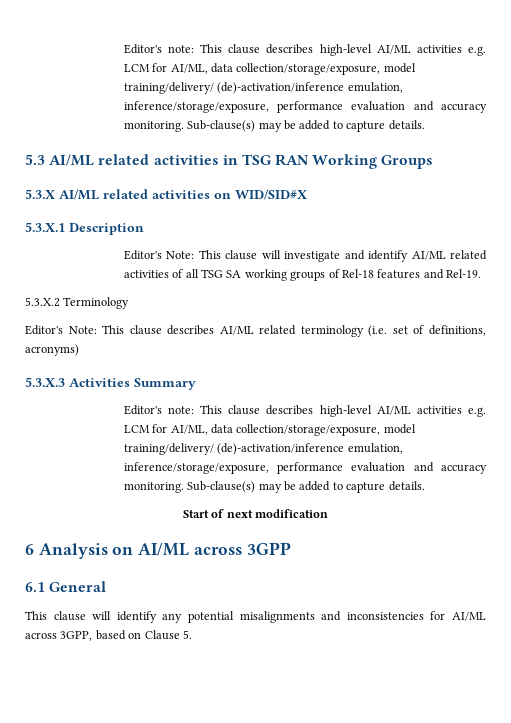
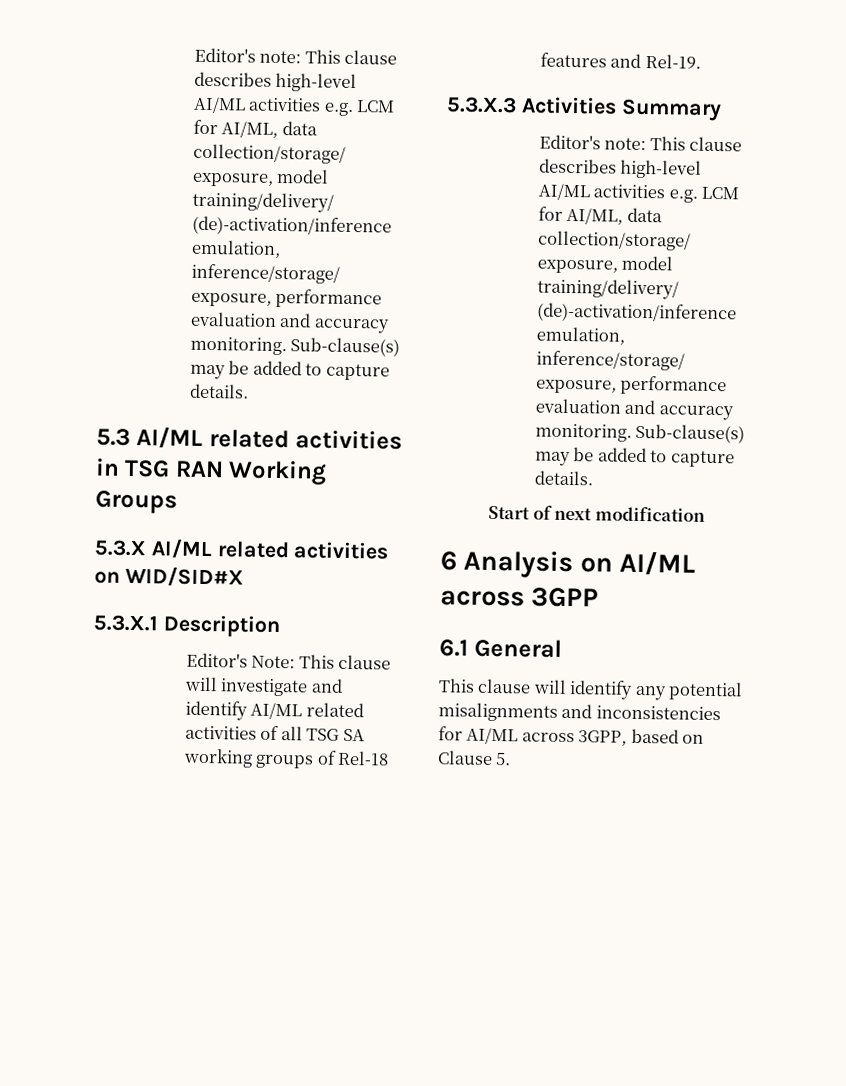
[25,297,130,309] [25,325,487,337] [25,344,79,356] // 5.3.X.2 Terminology // Editor's Note: This clause describes AI/ML related terminology (i.e. set of definitions, acronyms) -> (701, 61) none

